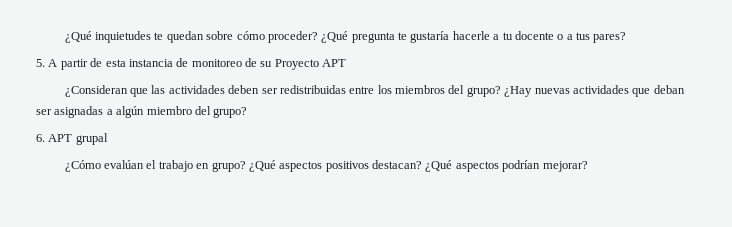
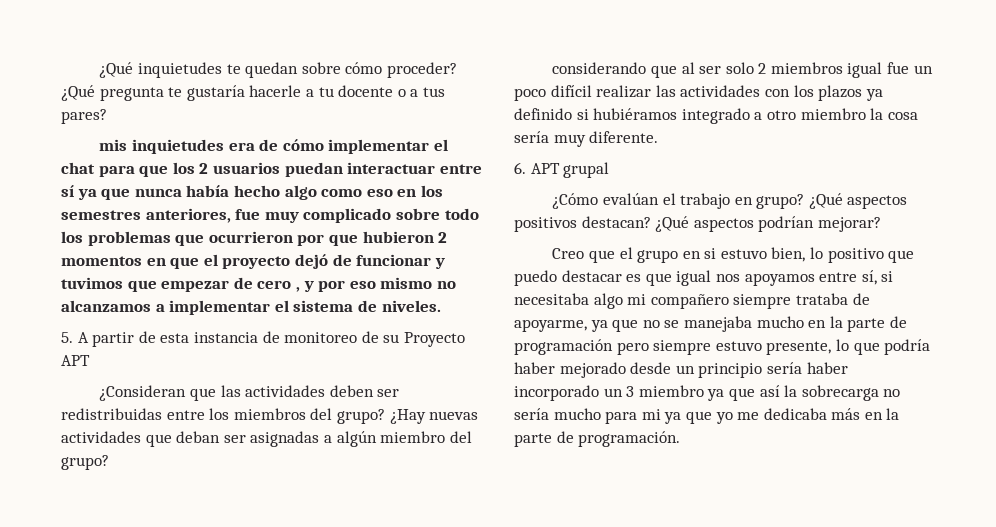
(627, 37) none -> [99,139,448,154] [61,162,482,177] [61,185,443,200] [61,208,479,223] [61,231,448,246] [61,254,445,269] [61,277,456,292] [61,300,441,315] // mis inquietudes era de cómo implementar el chat para que los 2 usuarios puedan interactuar entre sí ya que nunca había hecho algo como eso en los semestres anteriores, fue muy complicado sobre todo los problemas que ocurrieron por que hubieron 2 momentos en que el proyecto dejó de funcionar y tuvimos que empezar de cero , y por eso mismo no alcanzamos a implementar el sistema de niveles.
(248, 112) none -> [552,62,933,78] [514,85,883,101] [514,108,918,124] [514,131,659,147] // considerando que al ser solo 2 miembros igual fue un poco difícil realizar las actividades con los plazos ya definido si hubiéramos integrado a otro miembro la cosa sería muy diferente.
(588, 166) none -> [552,247,915,263] [514,270,894,286] [514,293,870,309] [514,316,907,332] [514,339,931,355] [514,362,848,378] [514,385,901,401] [514,408,900,424] [514,431,681,447] // Creo que el grupo en si estuvo bien, lo positivo que puedo destacar es que igual nos apoyamos entre sí, si necesitaba algo mi compañero siempre trataba de apoyarme, ya que no se manejaba mucho en la parte de programación pero siempre estuvo presente, lo que podría haber mejorado desde un principio sería haber incorporado un 3 miembro ya que así la sobrecarga no sería mucho para mi ya que yo me dedicaba más en la parte de programación.

